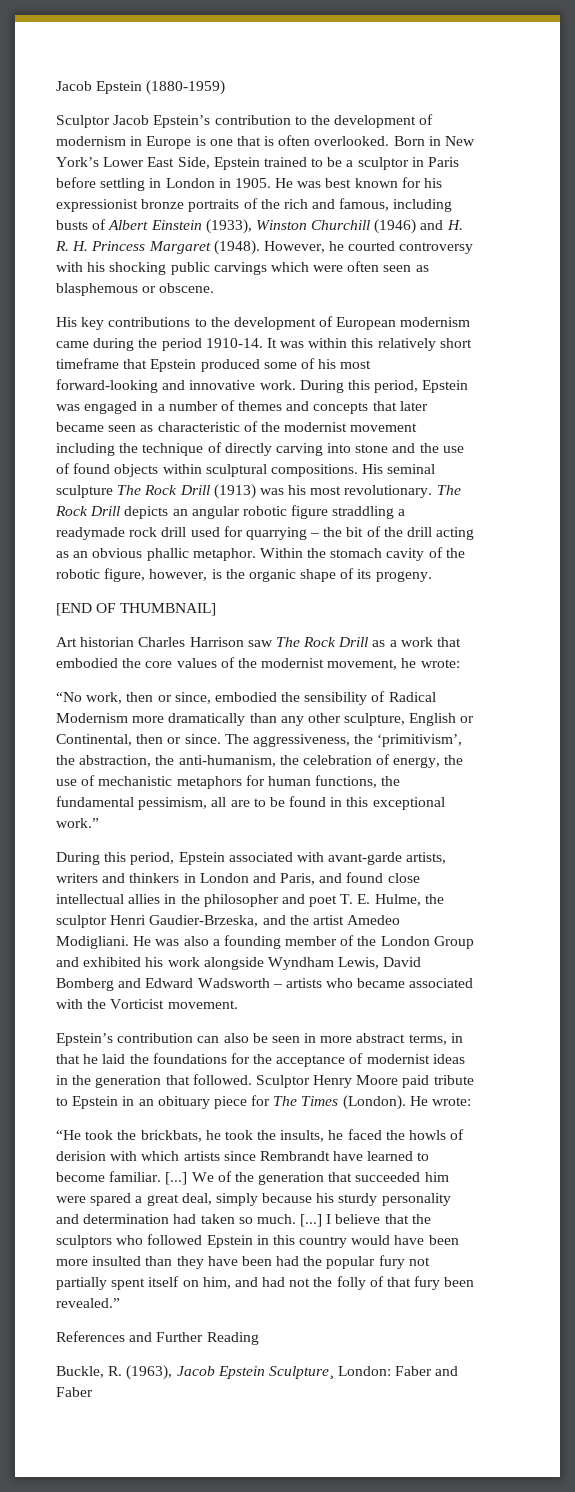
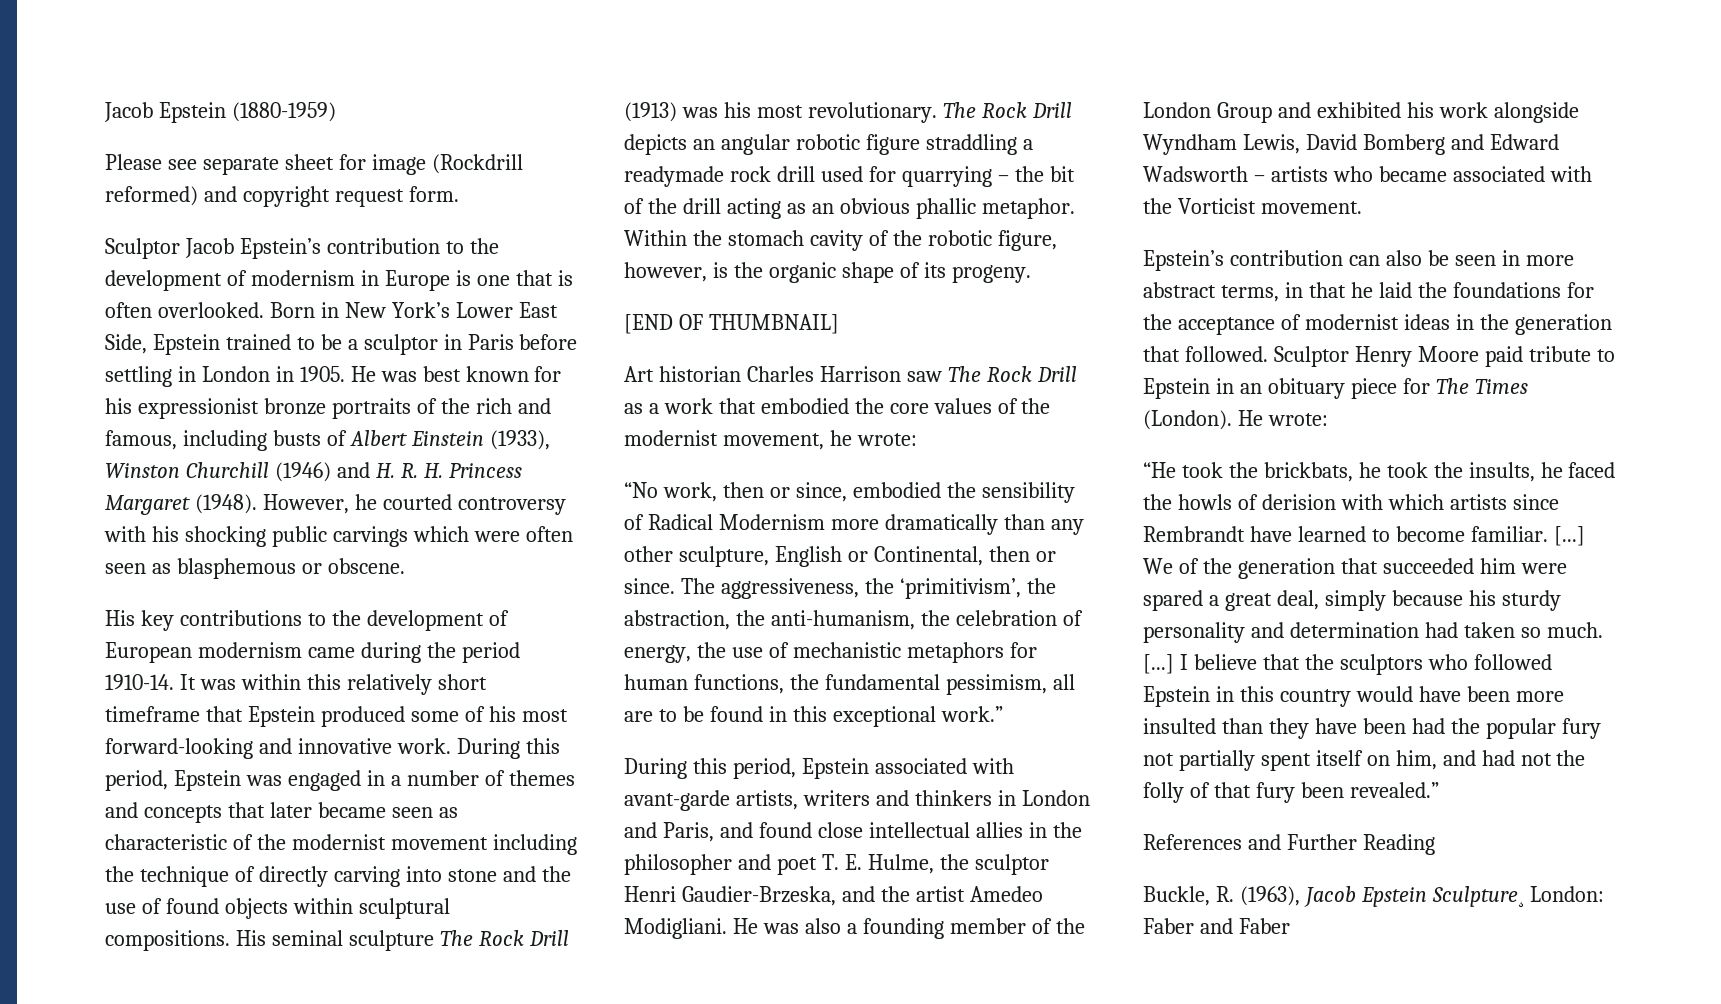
(226, 87) none -> [105,154,523,175] [105,186,459,207] // Please see separate sheet for image (Rockdrill reformed) and copyright request form.

